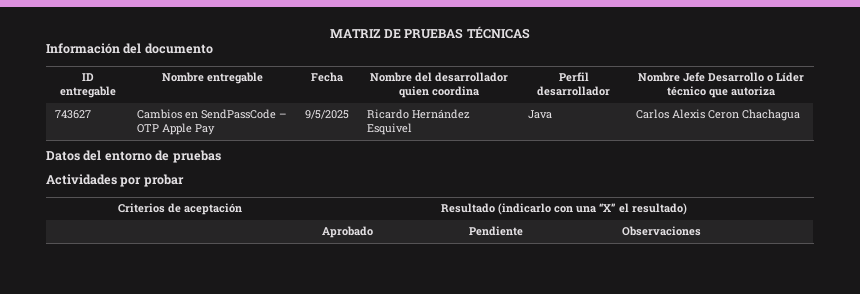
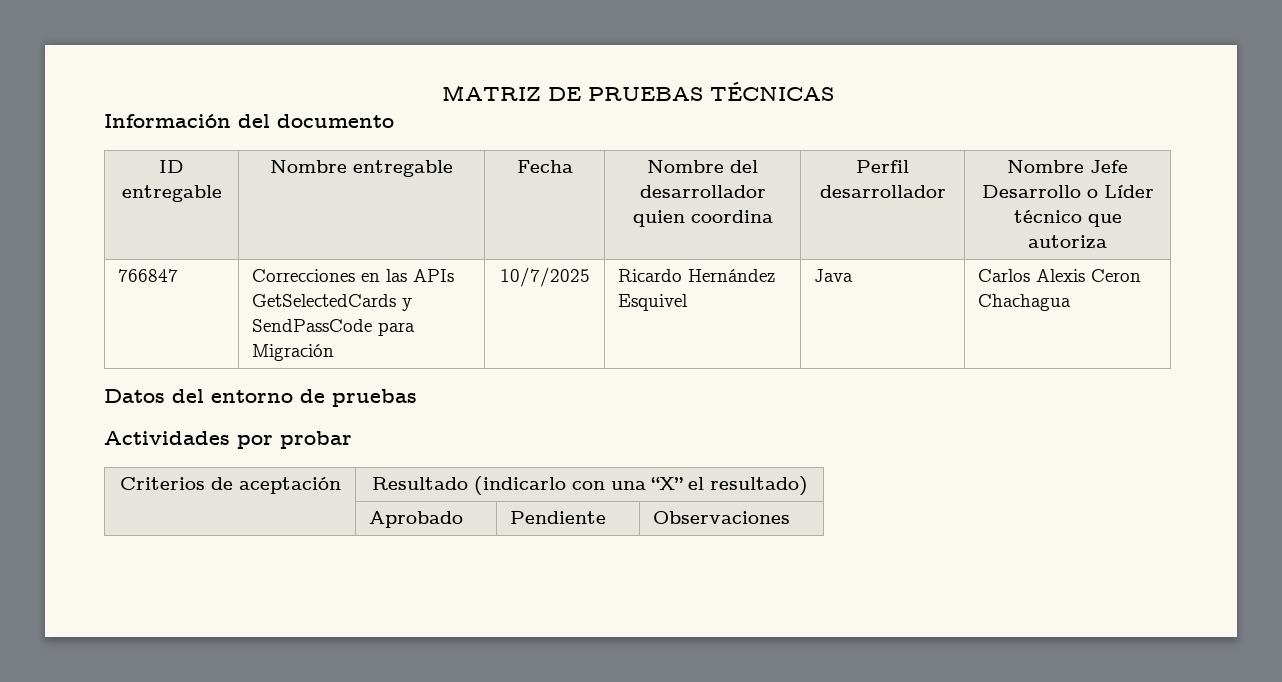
[54,110,91,119] [136,109,287,119] [136,123,215,135] [305,110,349,119] 743627 | Cambios en SendPassCode – OTP Apple Pay | 9/5/2025 -> [118,269,179,282] [252,269,455,282] [252,294,413,311] [252,319,416,336] [252,344,335,361] [499,267,590,287] 766847 | Correcciones en las APIs GetSelectedCards y SendPassCode para Migración | 10/7/2025

